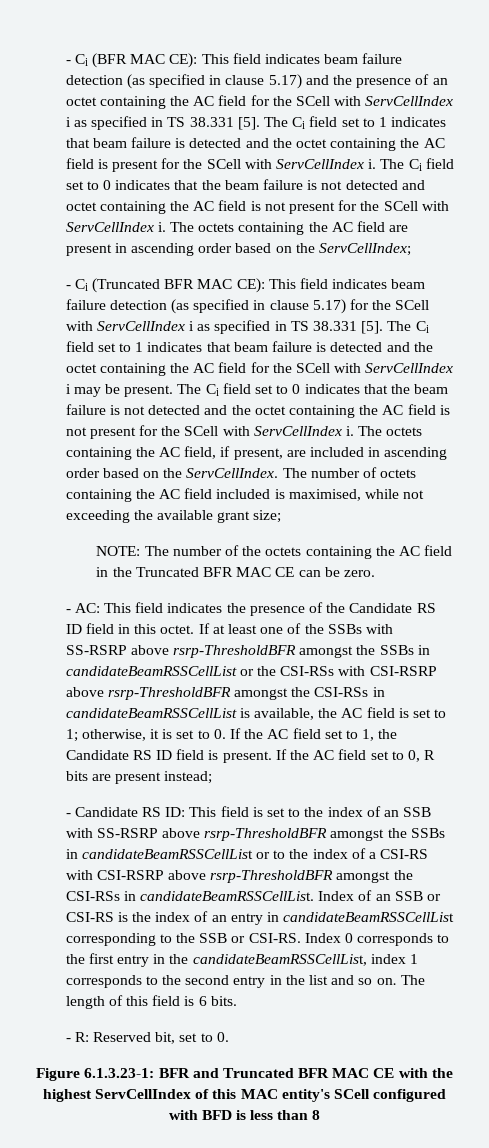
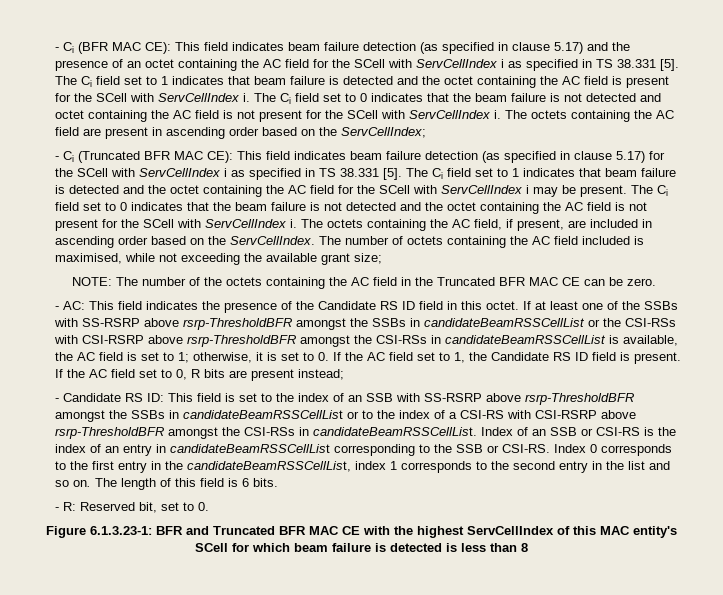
[373,1089,447,1102] [168,1110,232,1120] configured with BFD -> [232,543,442,552] for which beam failure is detected

